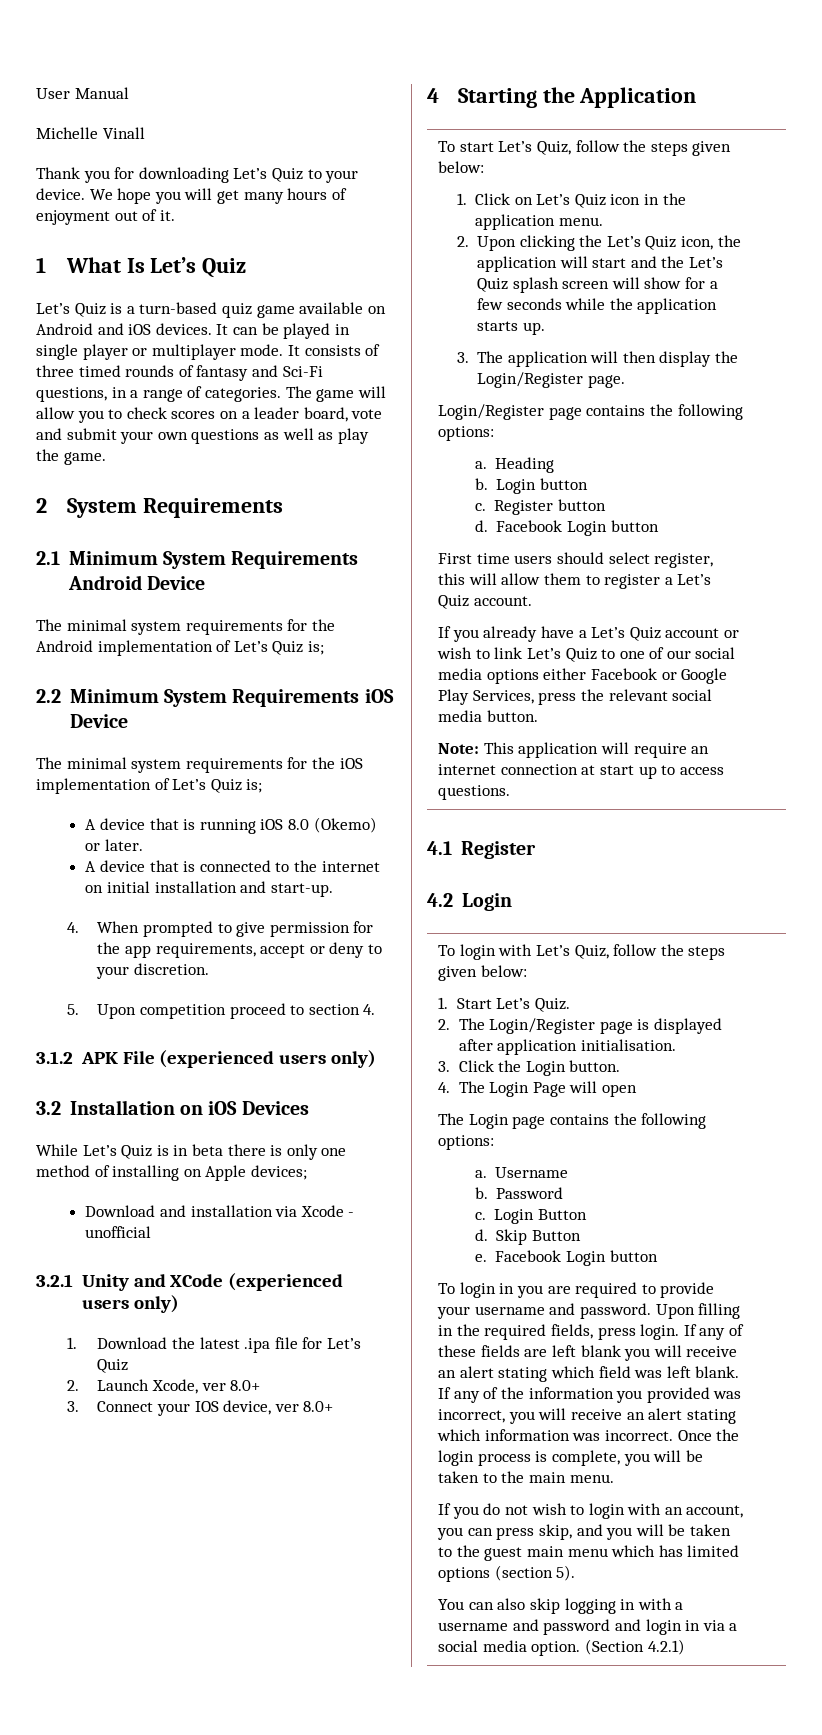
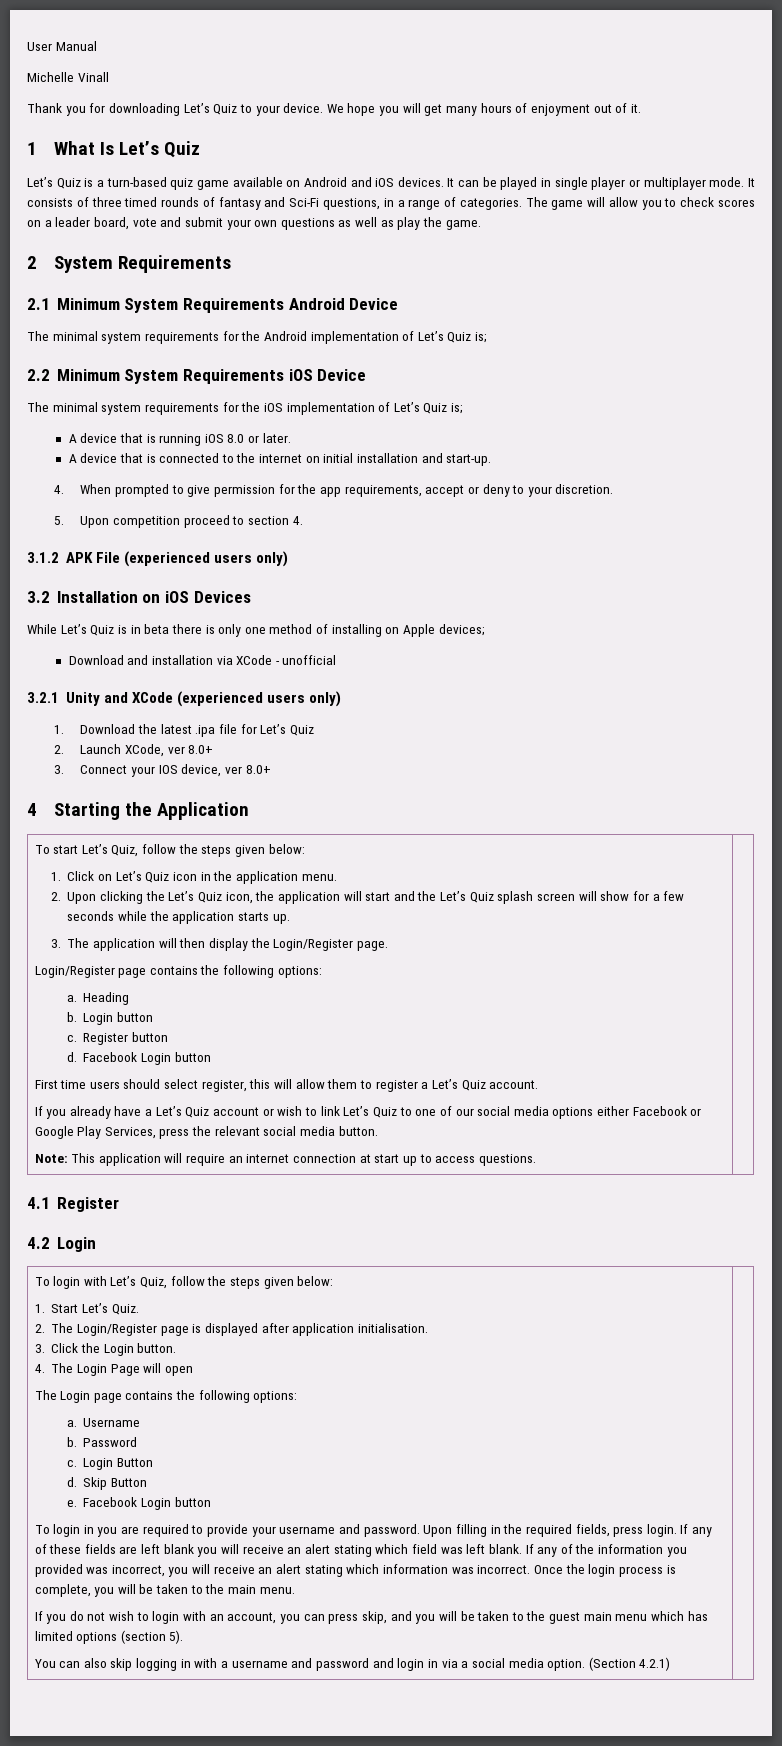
[313,817,377,833] (Okemo) -> (245, 438) none
[300,1205,344,1217] Xcode -> [236,655,273,665] XCode
[152,1379,199,1394] Xcode, -> [125,744,165,757] XCode,

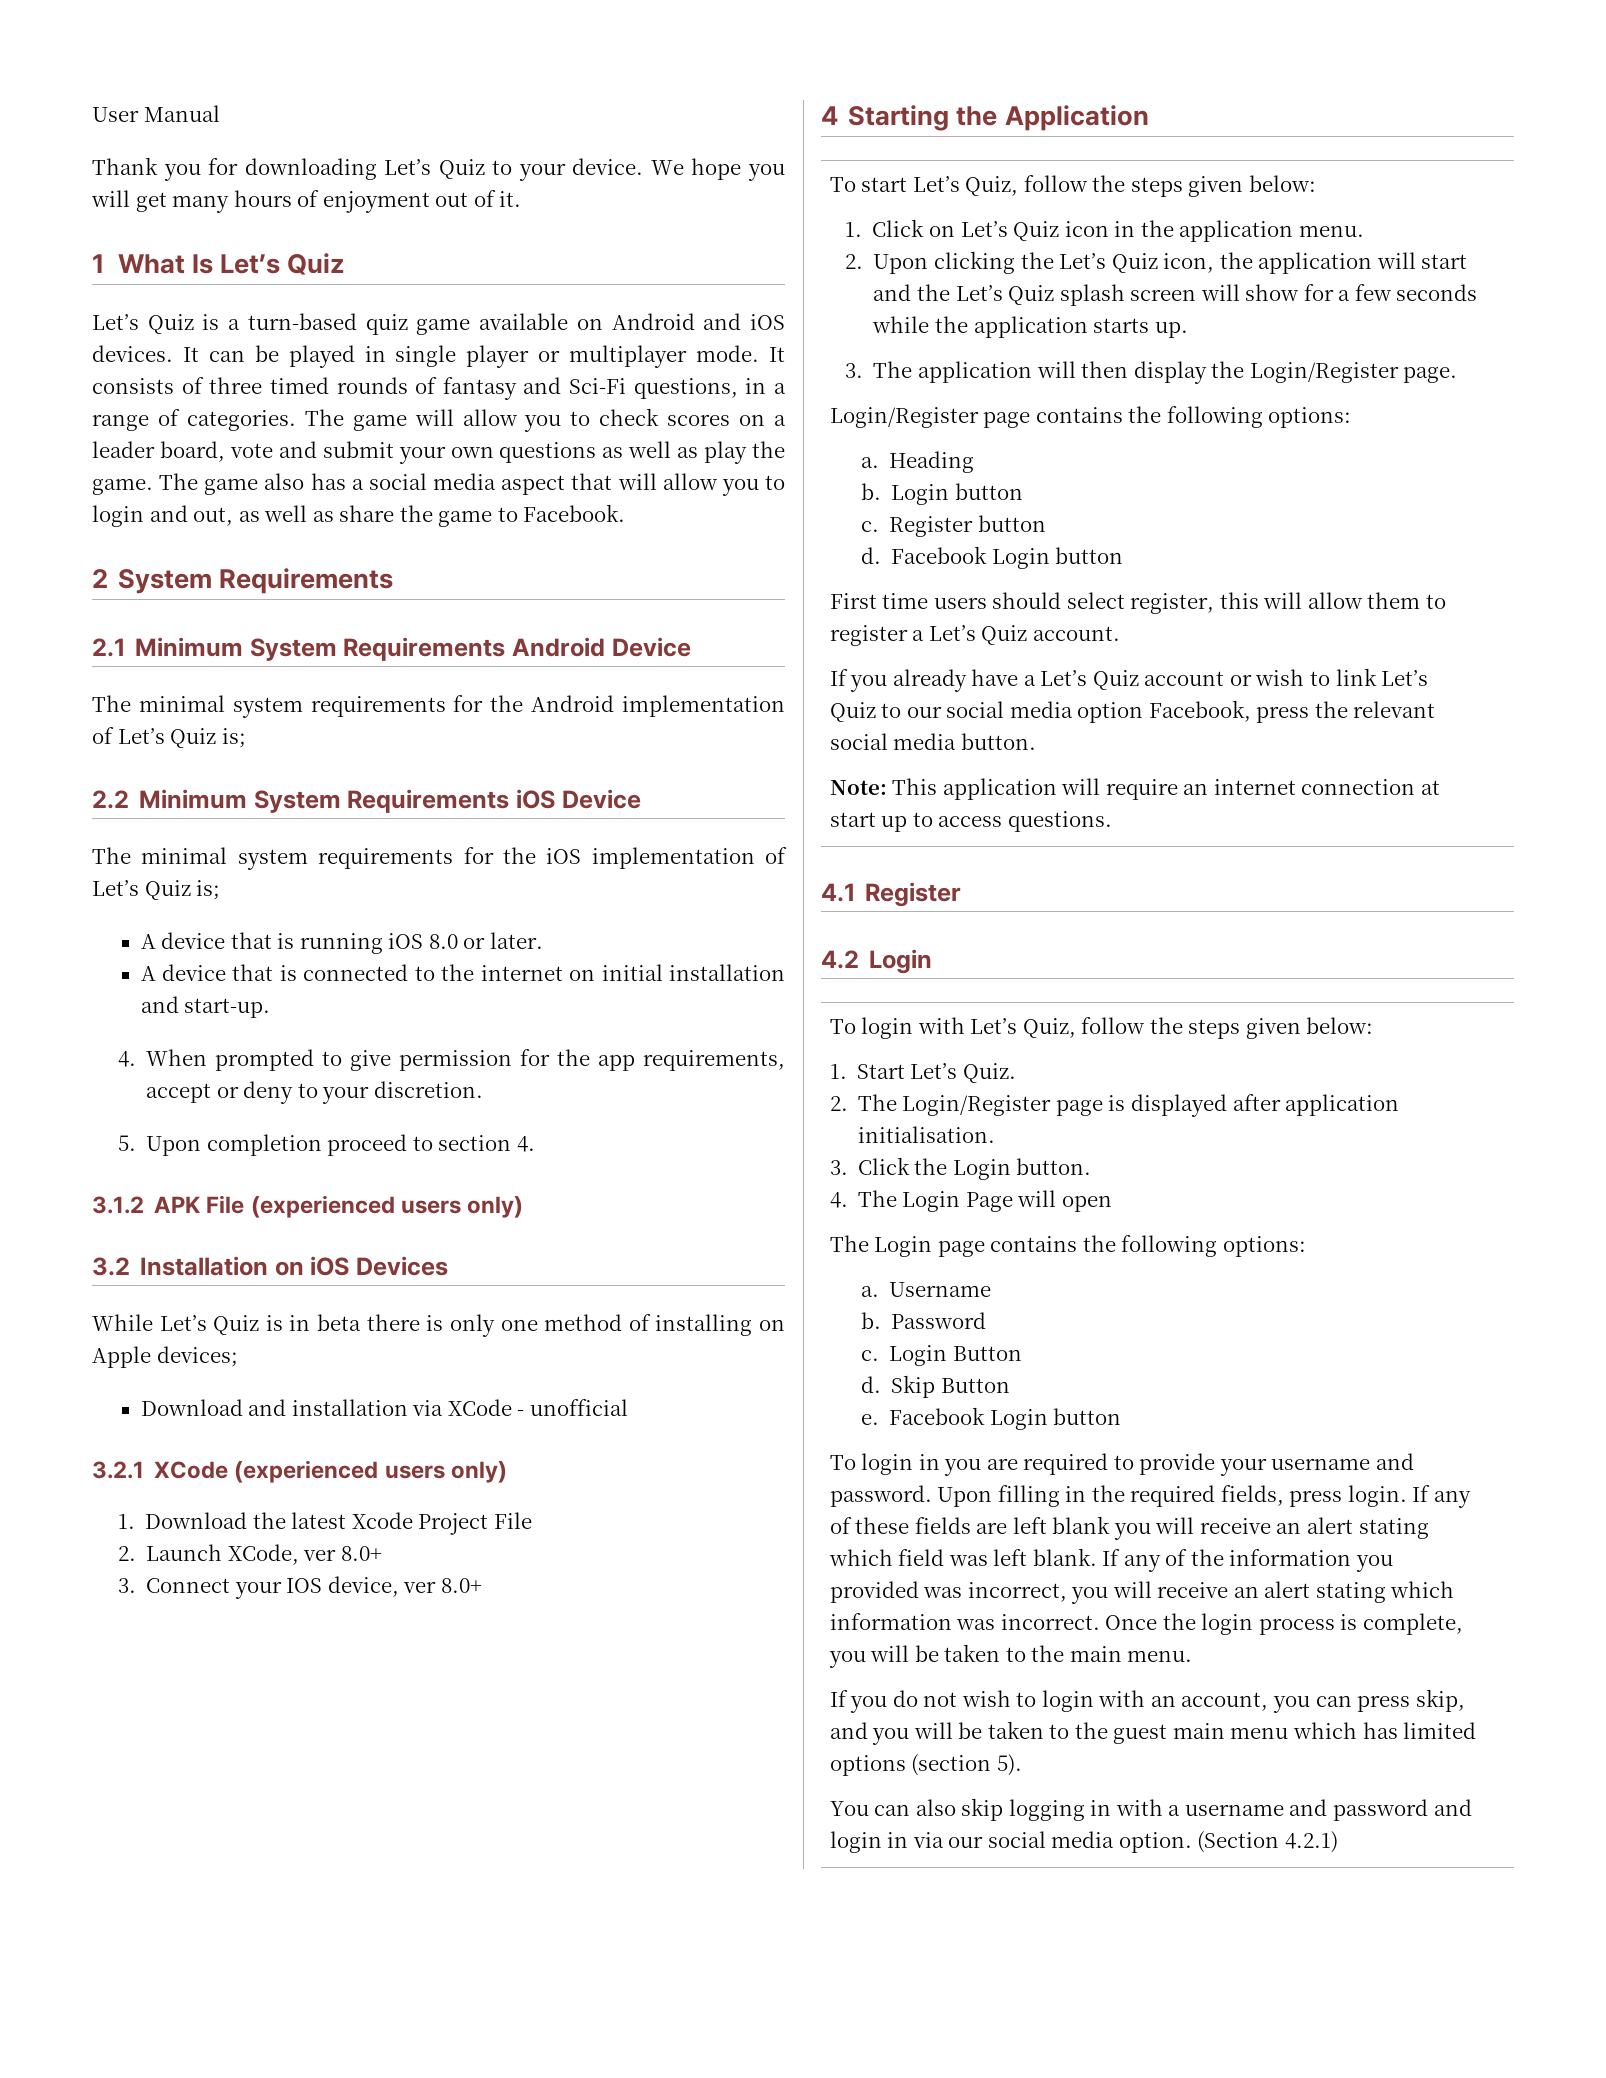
[27,72,109,82] // Michelle Vinall -> (220, 113) none
(481, 225) none -> [159,473,785,496] [92,504,626,527] The game also has a social media aspect that will allow you to login and out, as well as share the game to Facebook.
[113,516,181,528] competition -> [206,1134,322,1156] completion
[65,692,128,706] Unity and -> (144, 1470) none
[195,724,314,737] .ipa file for Let’s Quiz -> [351,1512,532,1535] Xcode Project File
[415,1106,702,1119] [34,1126,156,1139] one of our social media options either Facebook or Google Play Services, -> [906,700,1251,723] our social media option Facebook,
[461,1661,469,1668] a -> [948,1836,984,1848] our

